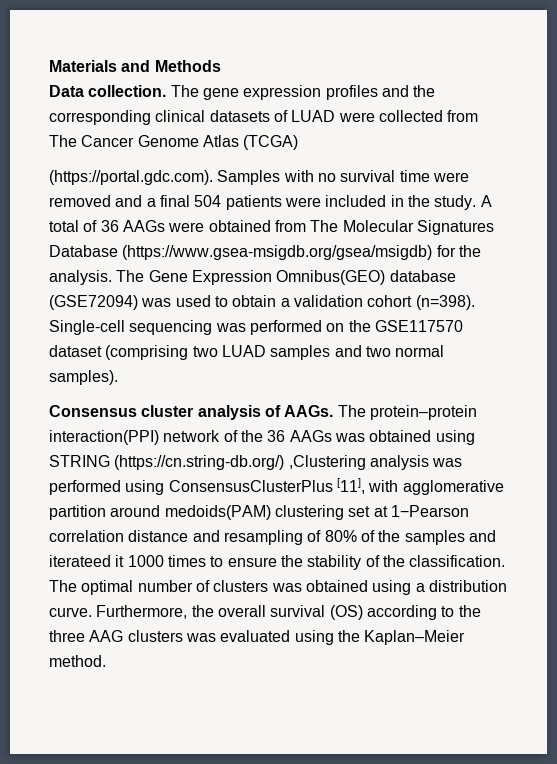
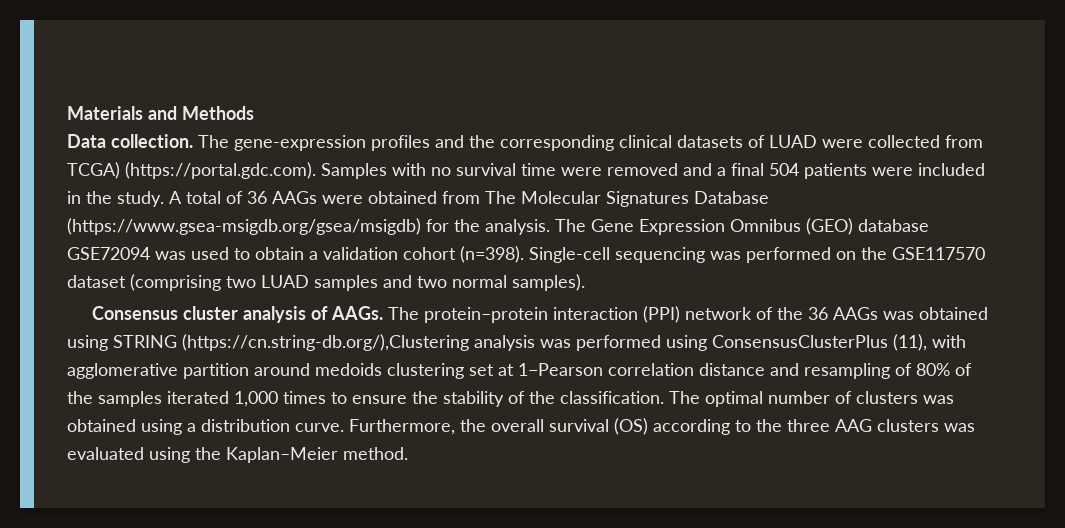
[202,85,322,100] gene expression -> [234,135,366,151] gene-expression
[49,135,299,150] The Cancer Genome Atlas (TCGA) // -> [67,162,120,179] TCGA)
[276,270,456,285] [49,295,138,310] Omnibus(GEO) database (GSE72094) -> [730,218,929,235] [67,247,150,260] Omnibus (GEO) database GSE72094
[49,430,159,445] interaction(PPI) -> [552,306,680,323] interaction (PPI)
[114,455,366,470] (https://cn.string-db.org/) ,Clustering -> [182,334,469,351] (https://cn.string-db.org/),Clustering
[336,478,365,494] [11], -> [893,334,927,351] (11),
[164,505,271,520] medoids(PAM) -> [315,363,382,376] medoids
[468,530,496,542] [49,555,164,567] and iterateed it 1000 -> [167,391,278,407] iterated 1,000

